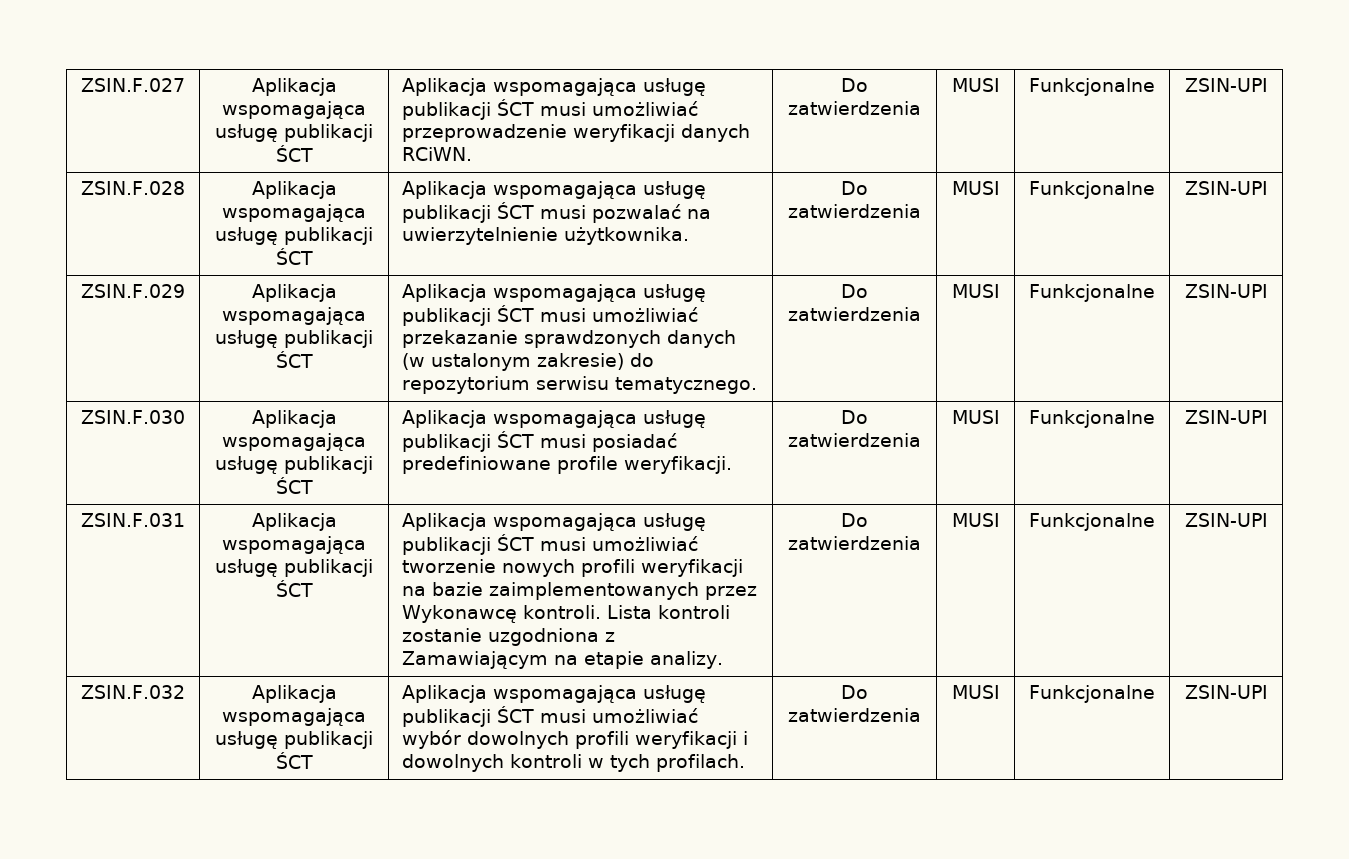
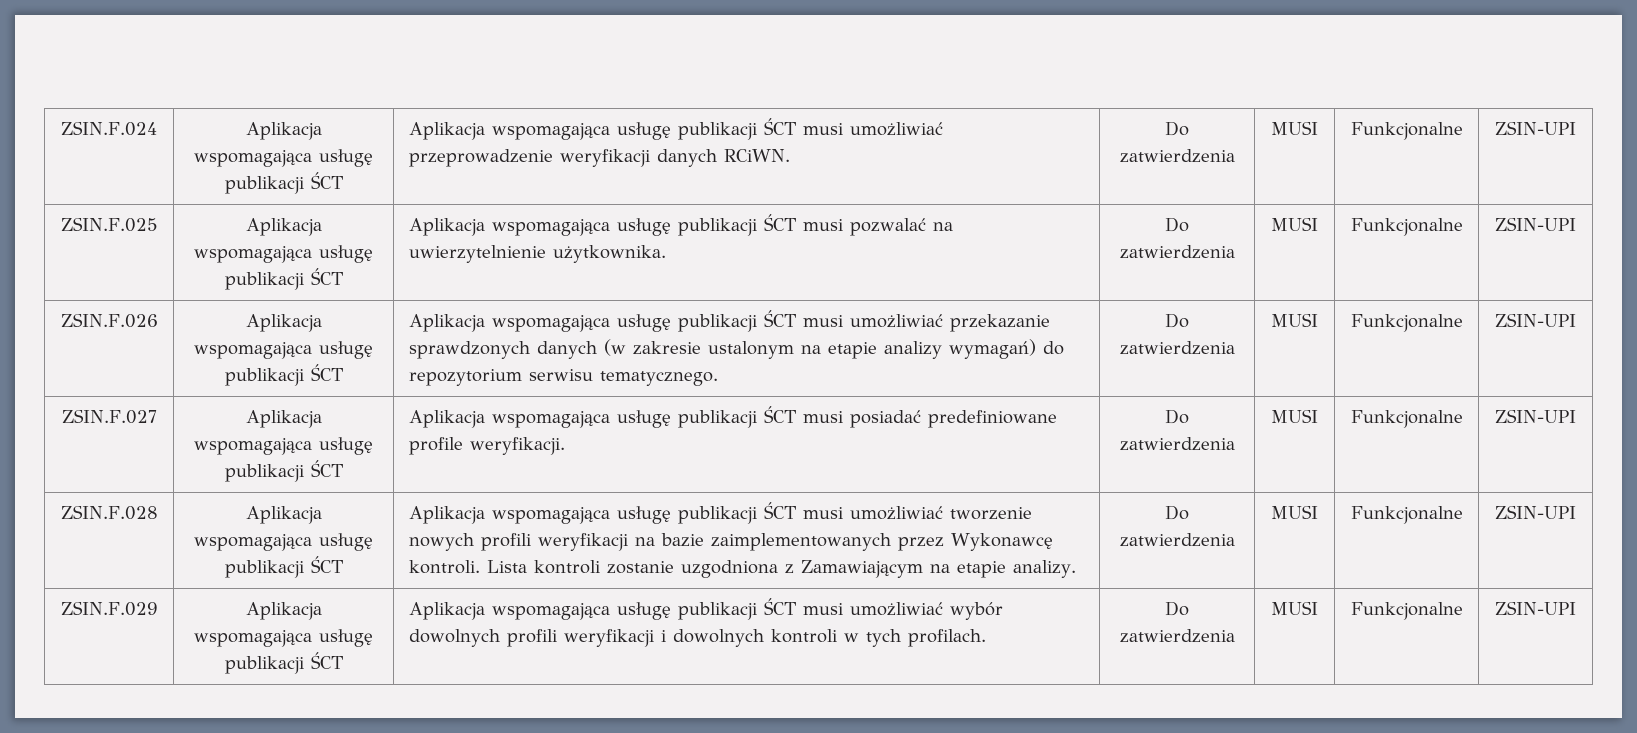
[81,78,186,92] ZSIN.F.027 -> [61,121,158,136] ZSIN.F.024
[81,181,186,195] ZSIN.F.028 -> [60,217,158,232] ZSIN.F.025
[81,284,186,298] ZSIN.F.029 -> [60,313,158,328] ZSIN.F.026
[431,353,625,371] ustalonym zakresie) -> [632,339,1036,359] zakresie ustalonym na etapie analizy wymagań)
[81,410,186,424] ZSIN.F.030 -> [61,409,157,424] ZSIN.F.027
[81,513,186,527] ZSIN.F.031 -> [60,505,158,520] ZSIN.F.028
[81,685,186,699] ZSIN.F.032 -> [60,601,158,616] ZSIN.F.029

